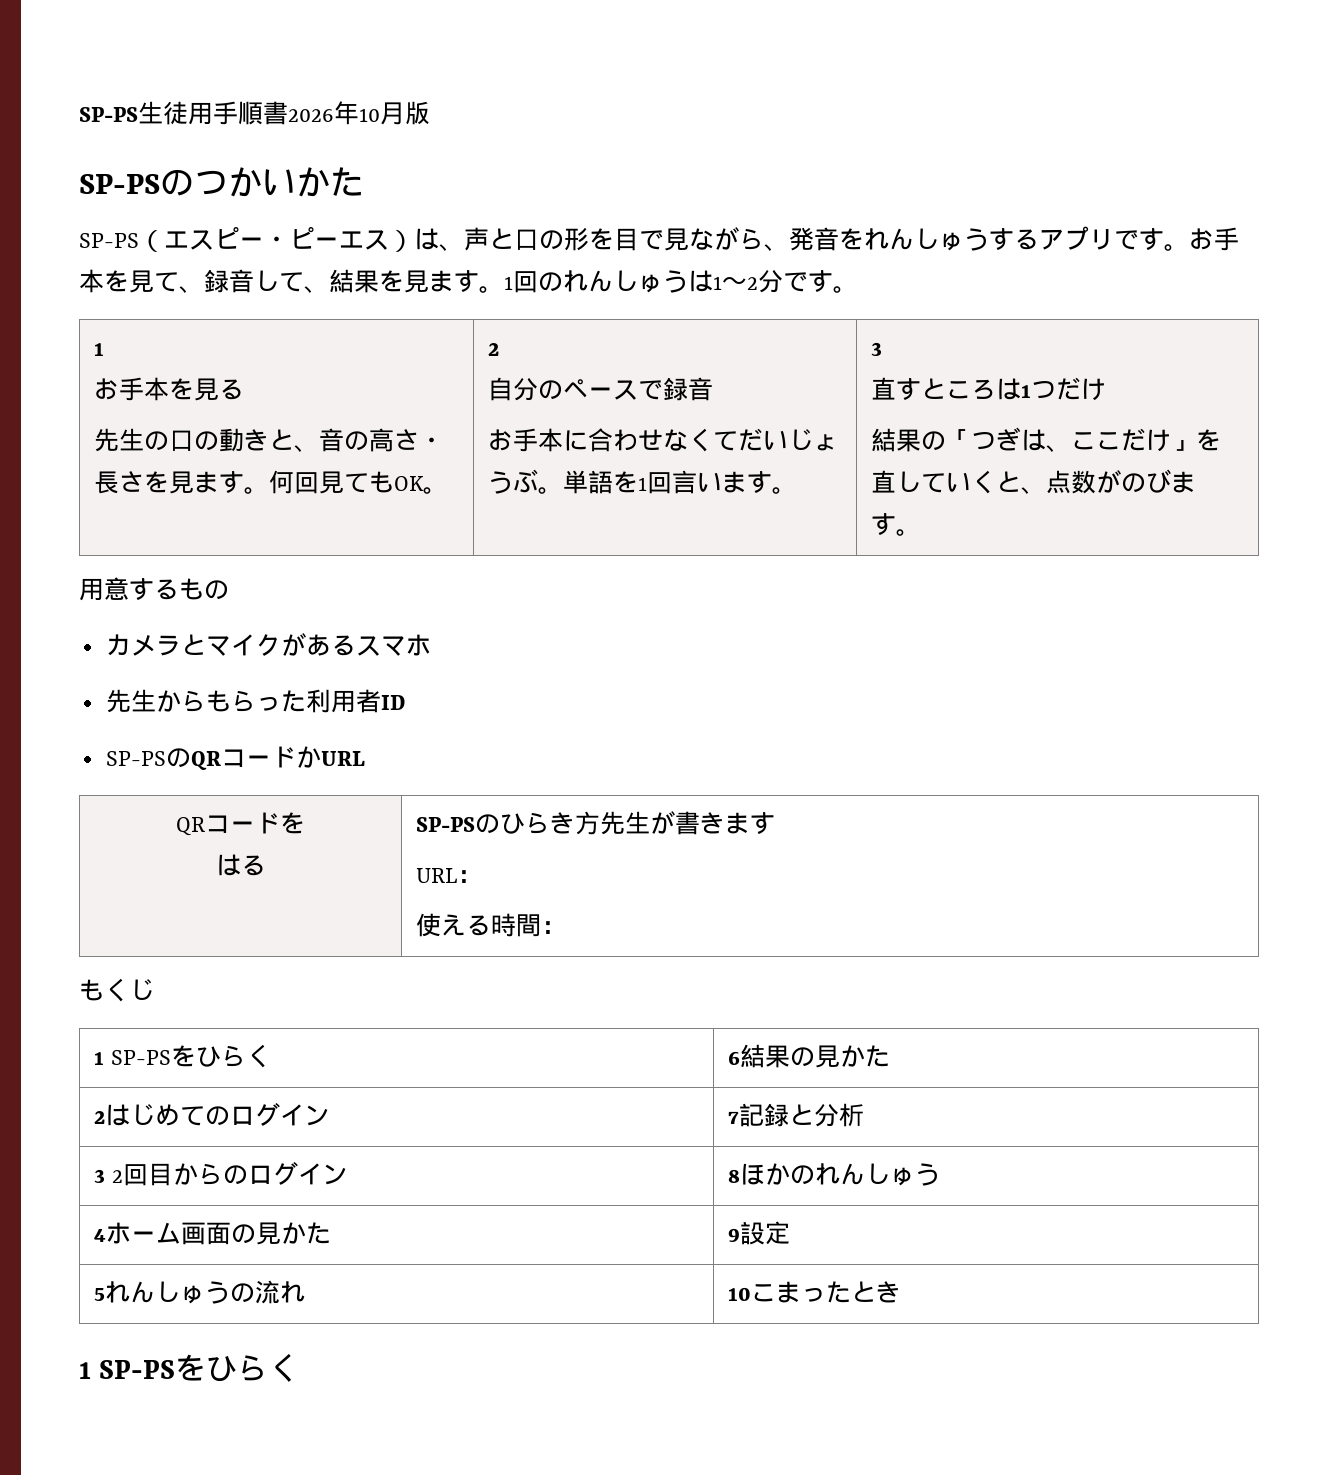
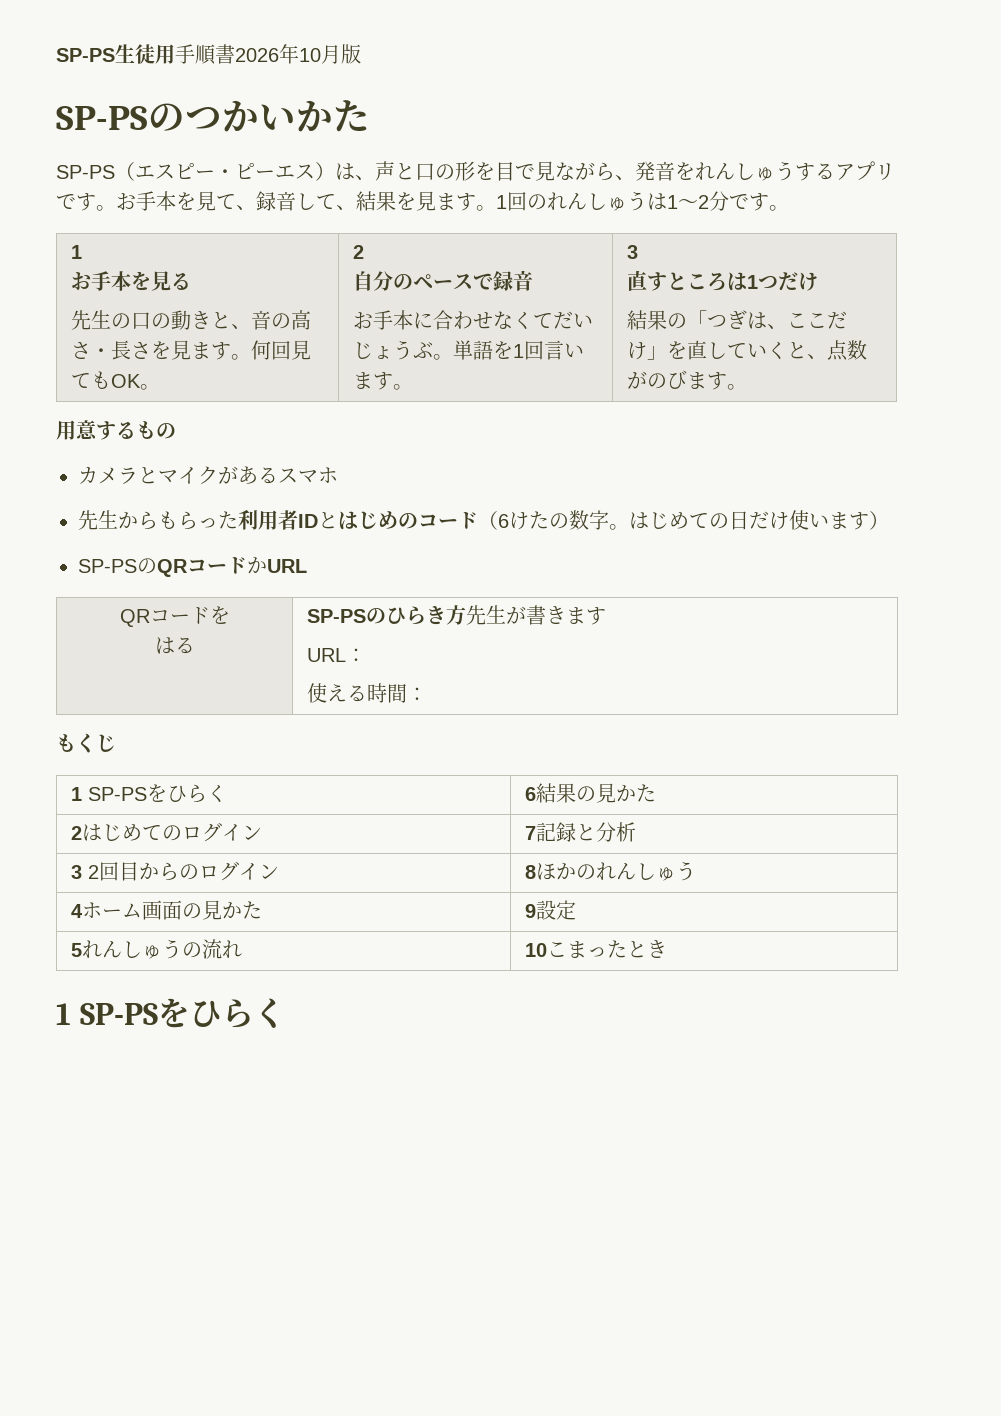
(405, 702) none -> [318,510,889,530] とはじめのコード（6けたの数字。はじめての日だけ使います）

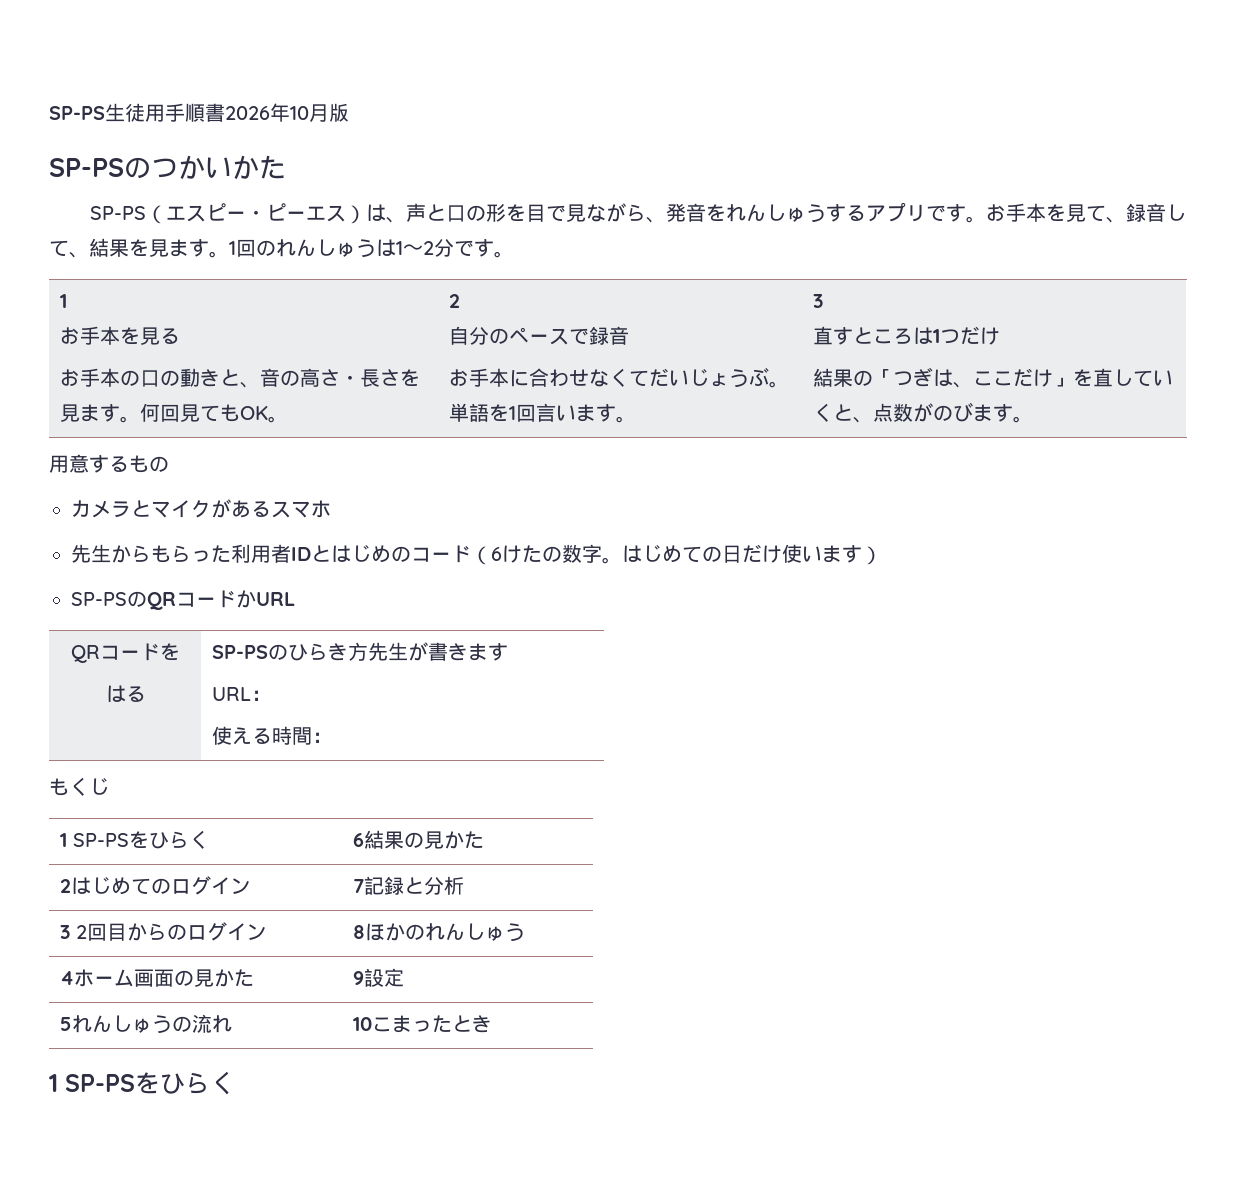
[71,310,112,330] 先生 -> [59,368,120,387] お手本

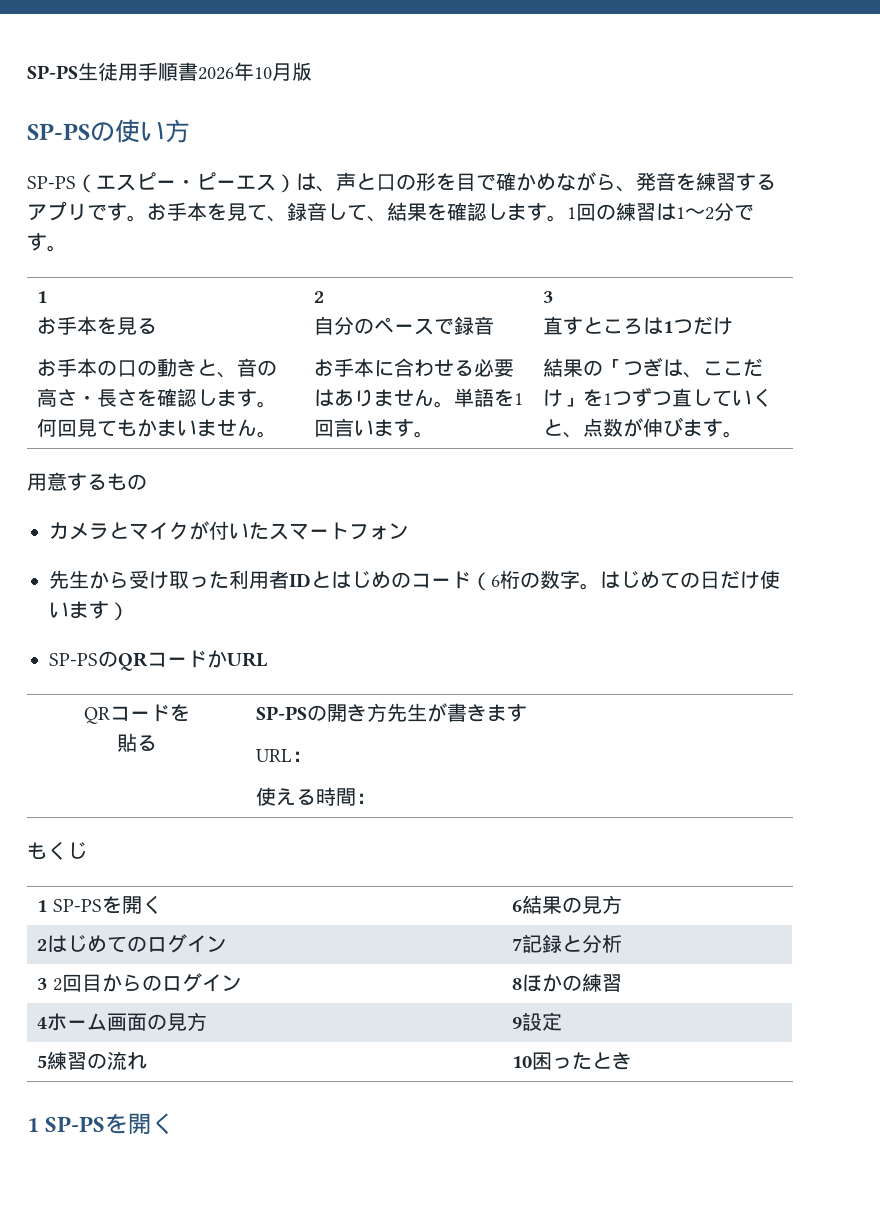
[151,155,286,179] つかいかた -> [115,119,190,143] 使い方
[565,204,586,222] 見 -> [496,172,556,191] 確かめ
[725,204,826,223] れんしゅう -> [696,172,736,191] 練習
[149,239,169,257] 見 -> [447,202,507,221] 確認し
[276,239,376,258] れんしゅう -> [616,202,656,221] 練習
[59,404,80,422] 見 -> [157,388,218,407] 確認し
[239,406,268,420] OK -> [137,419,258,437] かまいません
[588,367,769,388] なくてだいじょうぶ -> [454,359,515,377] [314,389,435,407] る必要はありません
(1093, 378) none -> [603,387,673,407] 1つずつ
[932,405,953,421] の -> [643,418,664,437] 伸
[231,500,331,518] あるスマホ -> [209,521,409,540] 付いたスマートフォン
[151,545,191,563] もら -> [129,570,189,589] 受け取
[502,545,542,563] けた -> [500,570,520,589] 桁
[105,685,126,703] は -> [117,733,137,752] 貼
[287,643,328,661] ひら -> [327,704,348,722] 開
[148,831,189,849] ひら -> [121,896,142,914] 開
[443,831,484,849] かた -> [602,895,623,914] 方
[424,923,525,942] れんしゅう -> [582,973,623,992] 練習
[213,969,254,987] かた -> [187,1012,208,1031] 方
[71,1015,172,1034] れんしゅう -> [47,1051,88,1070] 練習
[371,1015,412,1033] こま -> [532,1052,553,1070] 困
[160,1072,210,1094] ひら -> [128,1113,152,1135] 開

